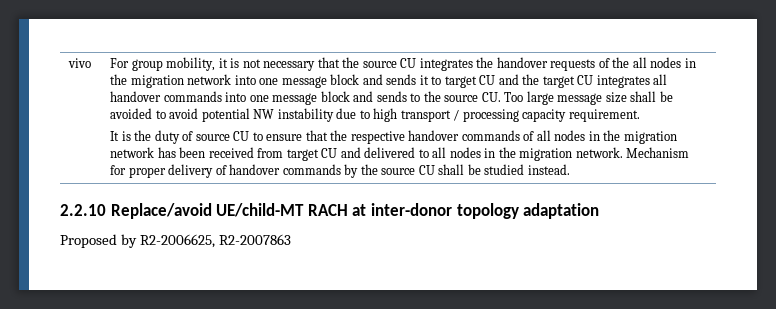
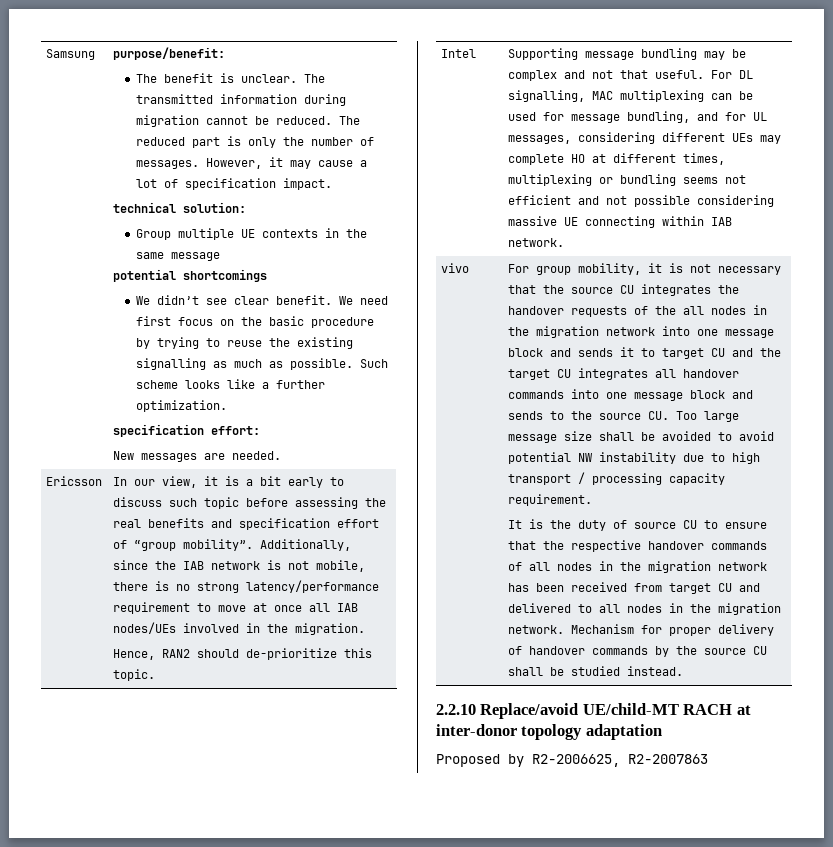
(68, 63) none -> [46,49,96,60] [113,47,226,60] [135,73,325,83] [135,94,346,106] [135,115,360,127] [135,136,374,148] [135,157,367,169] [135,178,332,190] [113,202,247,213] [135,228,367,240] [135,252,220,261] [113,269,268,282] [135,295,388,305] [135,316,374,328] [135,337,353,349] [135,358,388,370] [135,379,325,389] [135,400,227,412] [113,424,261,437] [113,451,282,462] [46,476,103,486] [113,476,345,488] [113,497,387,509] [113,518,380,530] [113,539,352,551] [113,560,366,572] [113,580,380,593] [113,602,359,614] [113,622,366,635] [113,648,373,660] [113,669,156,681] [441,49,477,58] [508,48,747,60] [508,70,754,81] [508,90,754,102] [508,111,768,123] [508,132,782,144] [508,153,726,165] [508,174,747,186] [508,195,775,207] [508,216,733,228] [508,238,565,247] Samsung | purpose/benefit: // The benefit is unclear. The transmitted information during migration cannot be reduced. The reduced part is only the number of messages. However, it may cause a lot of specification impact. // technical solution: // Group multiple UE contexts in the same message // potential shortcomings // We didn’t see clear benefit. We need first focus on the basic procedure by trying to reuse the existing signalling as much as possible. Such scheme looks like a further optimization. // specification effort: // New messages are needed. // Ericsson | In our view, it is a bit early to discuss such topic before assessing the real benefits and specification effort of “group mobility”. Additionally, since the IAB network is not mobile, there is no strong latency/performance requirement to move at once all IAB nodes/UEs involved in the migration. // Hence, RAN2 should de-prioritize this topic. // Intel | Supporting message bundling may be complex and not that useful. For DL signalling, MAC multiplexing can be used for message bundling, and for UL messages, considering different UEs may complete HO at different times, multiplexing or bundling seems not efficient and not possible considering massive UE connecting within IAB network. //

